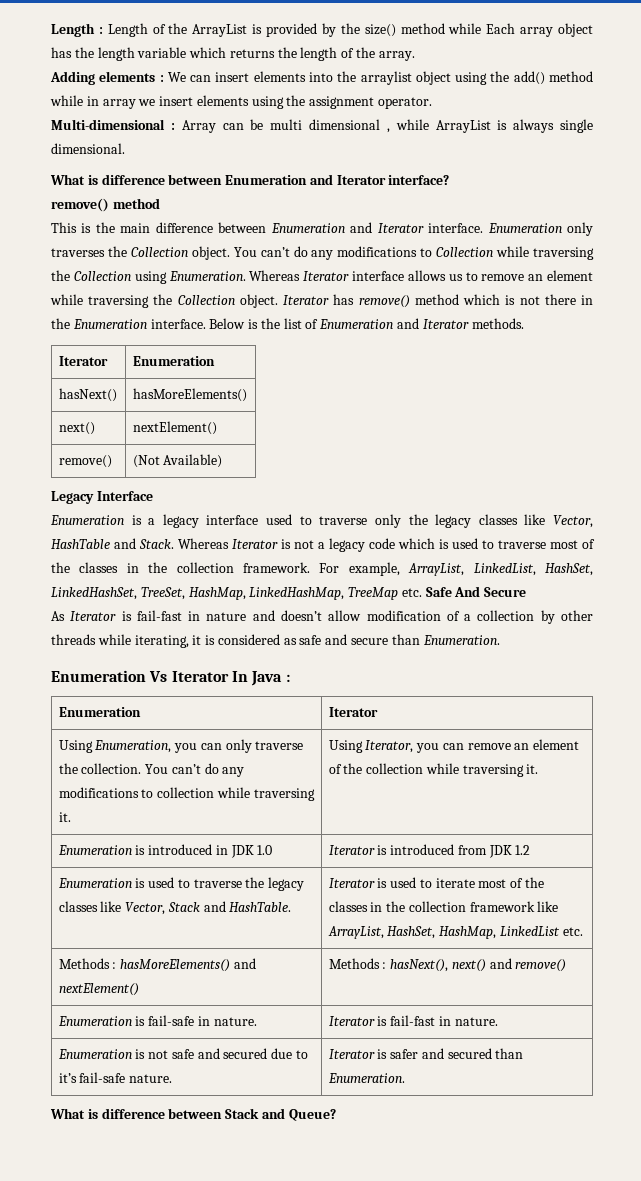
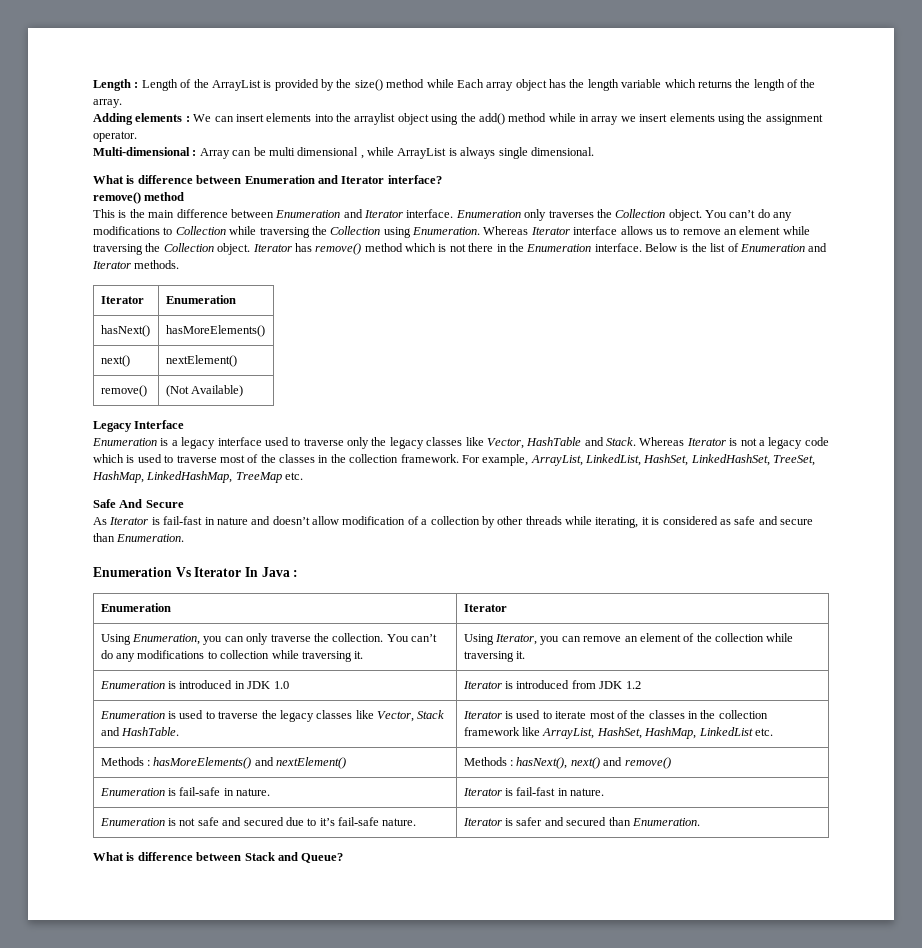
(422, 592) none -> (304, 476) //

